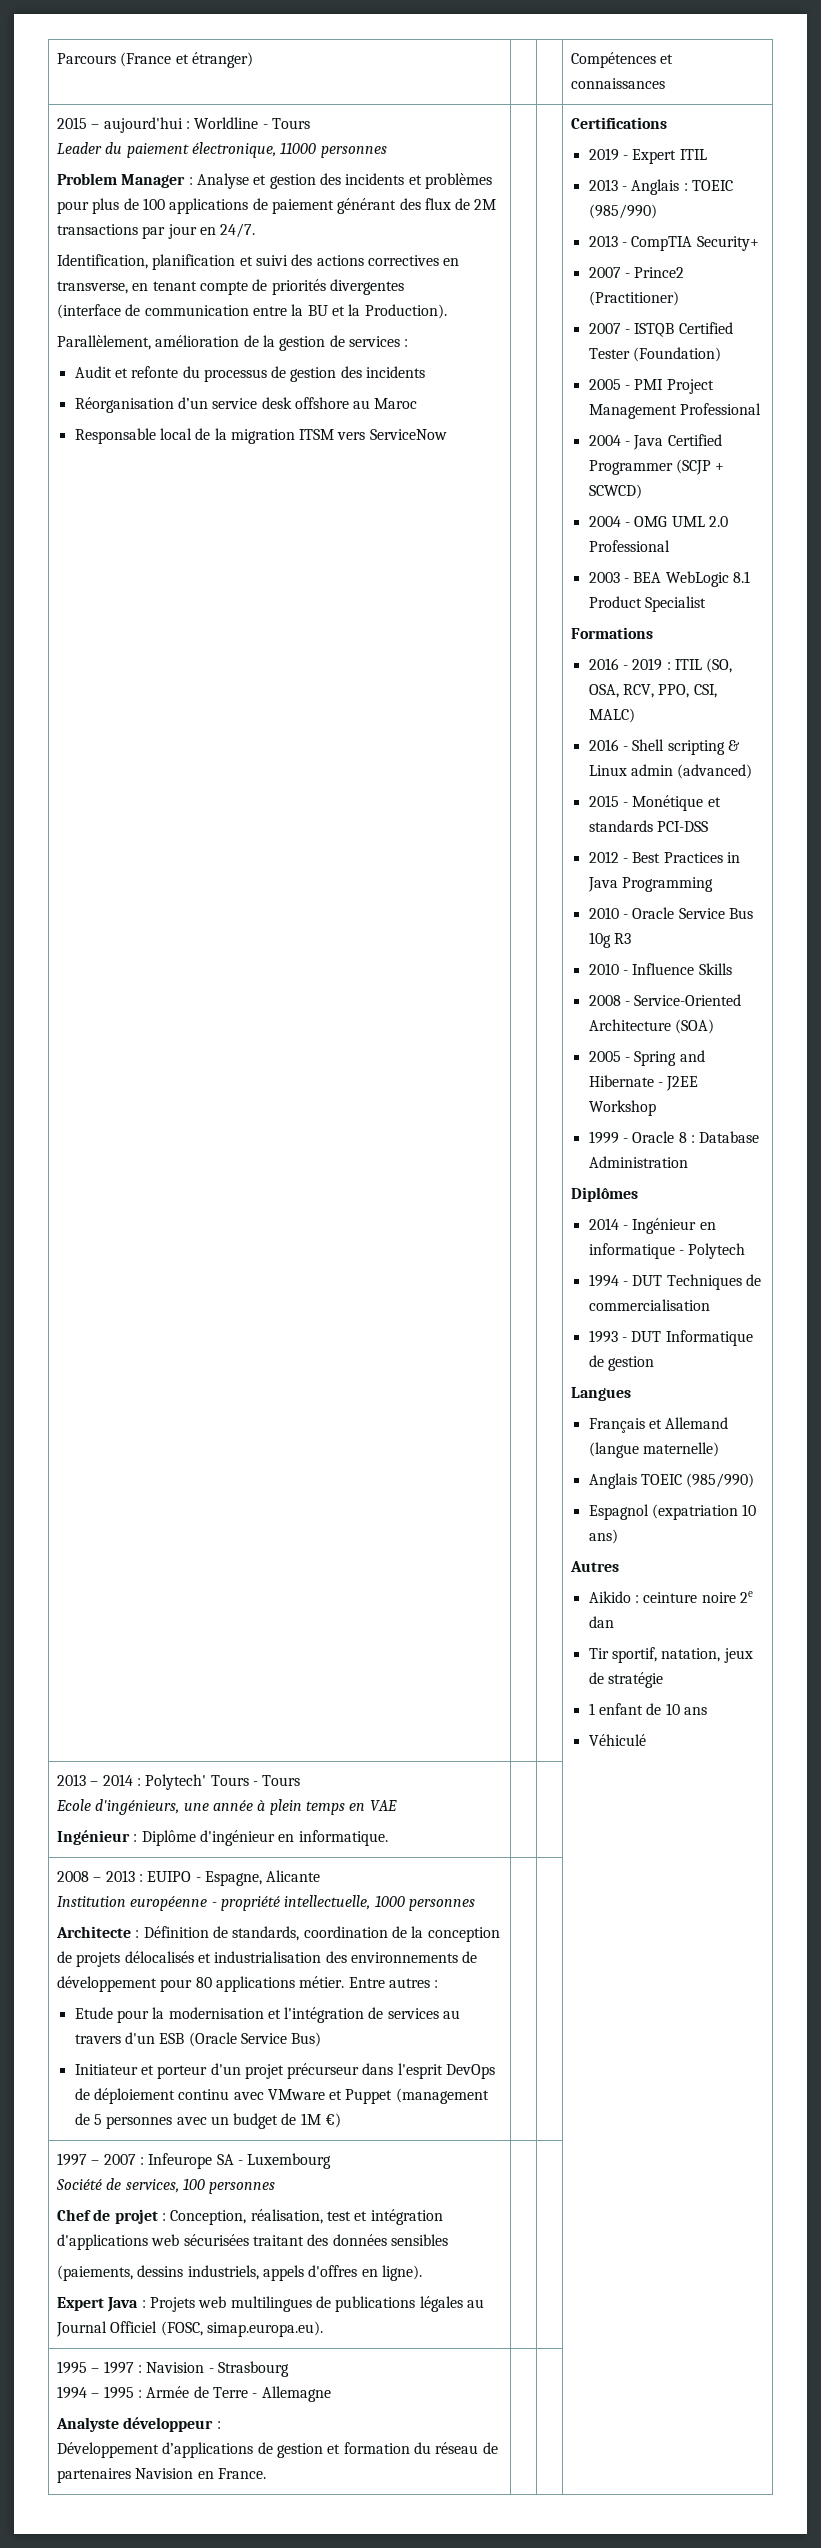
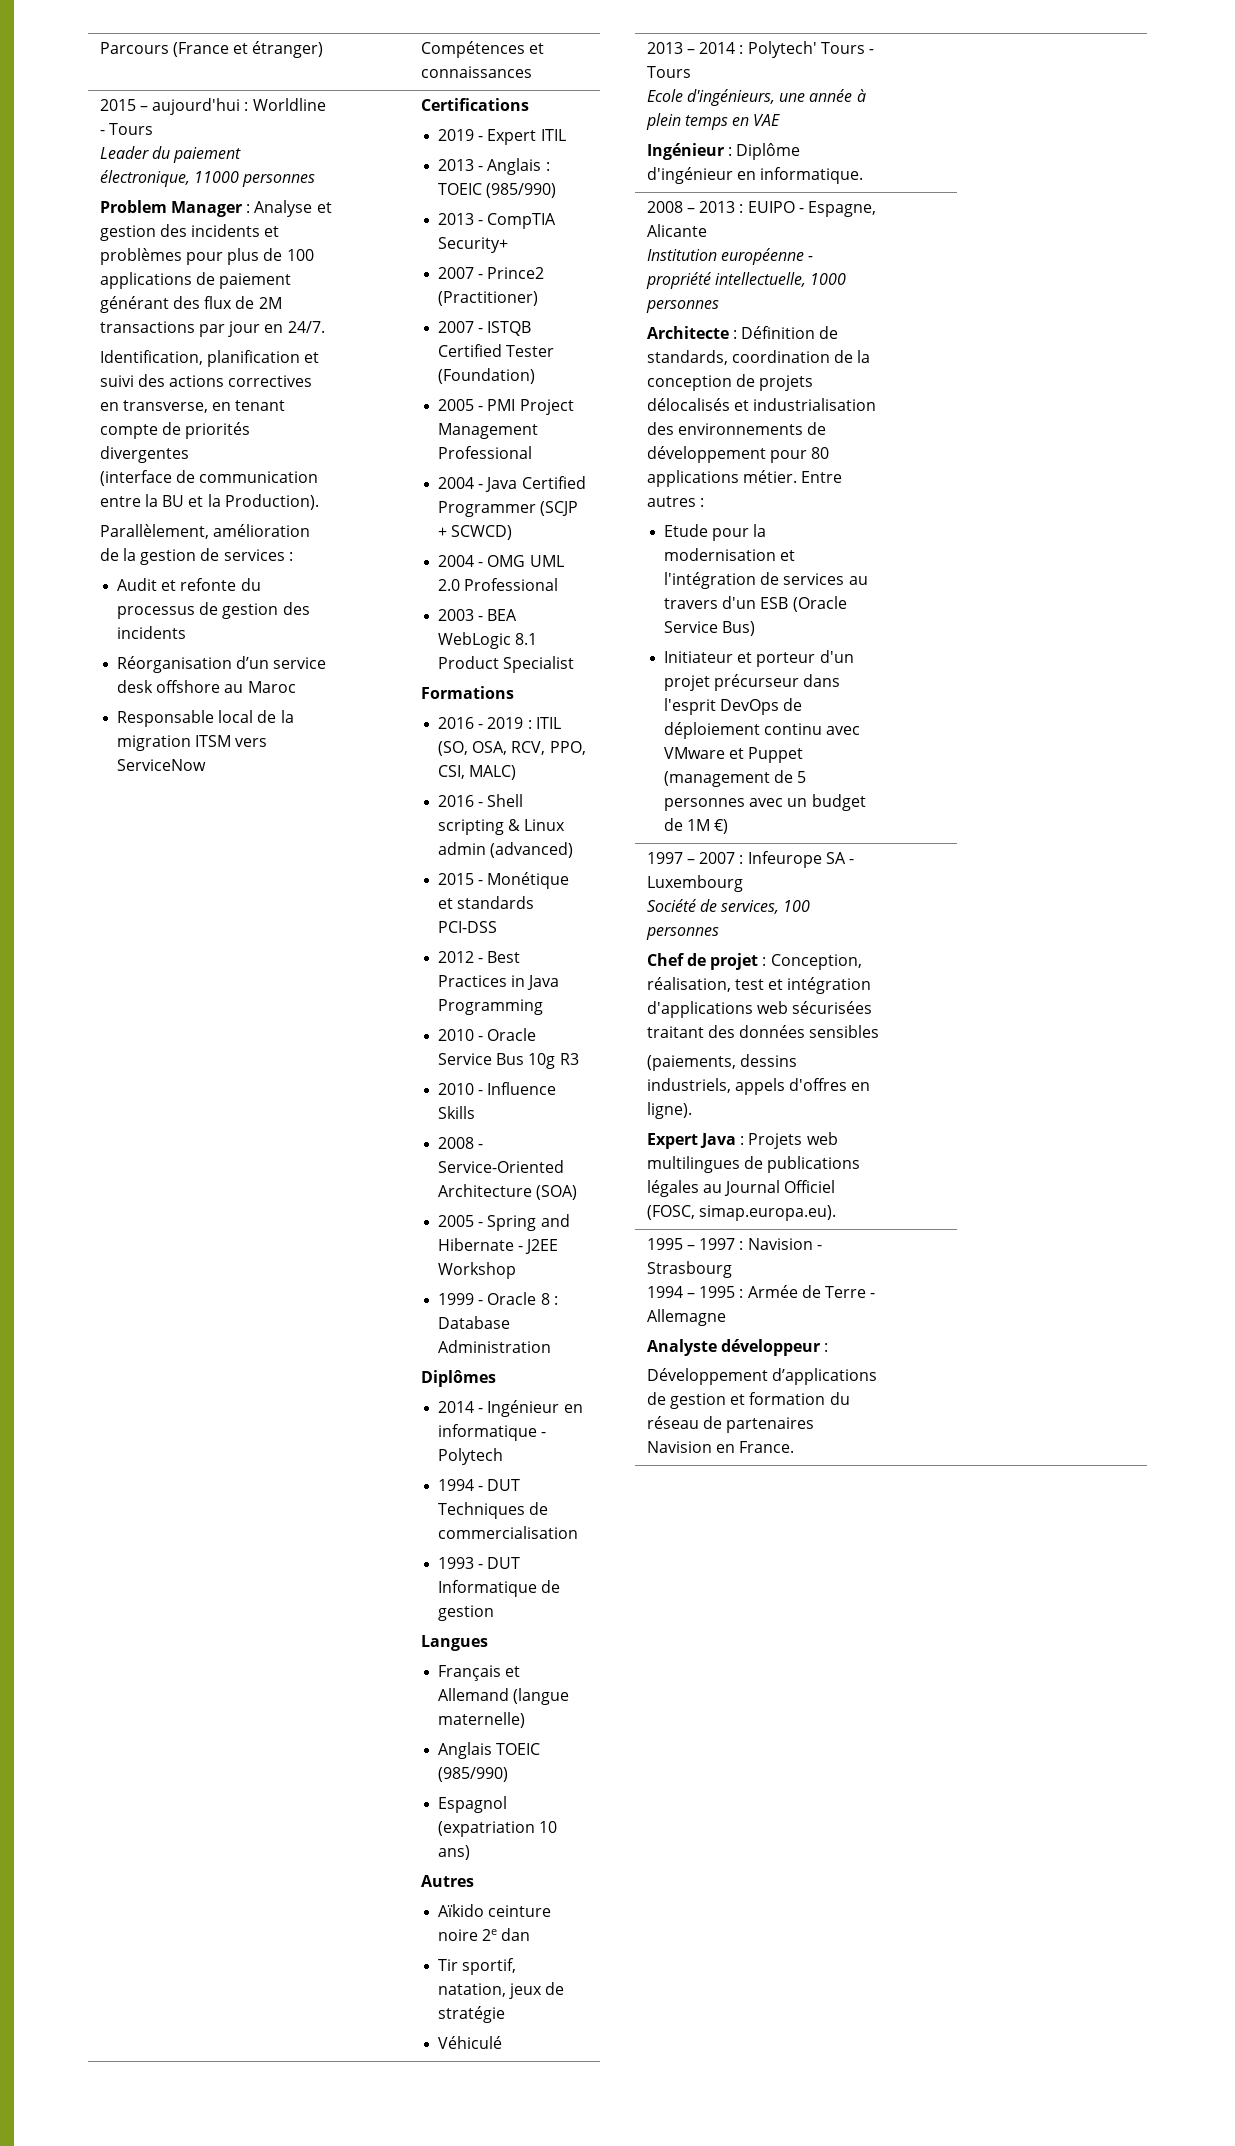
[588,1591,639,1603] Aikido : -> [437,1904,484,1917] Aïkido
[588,1703,707,1715] // 1 enfant de 10 ans -> (505, 2014) none

